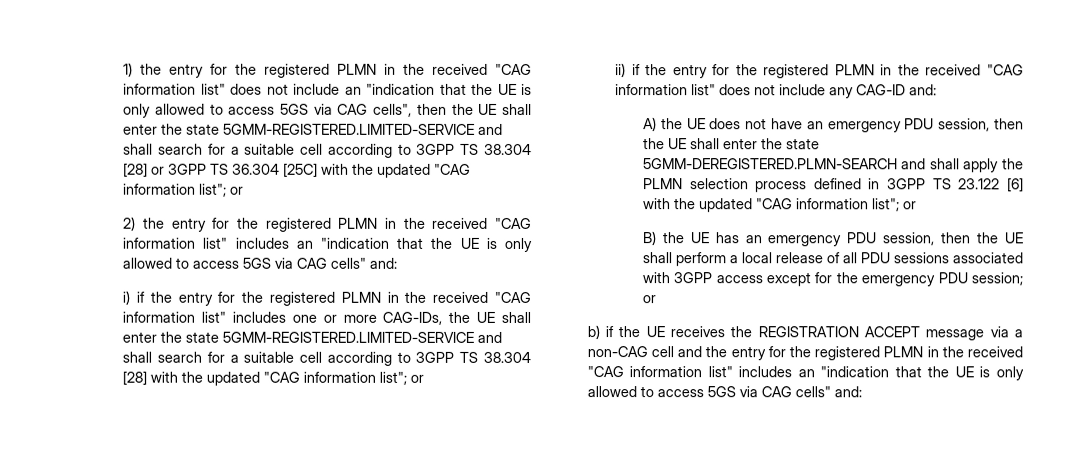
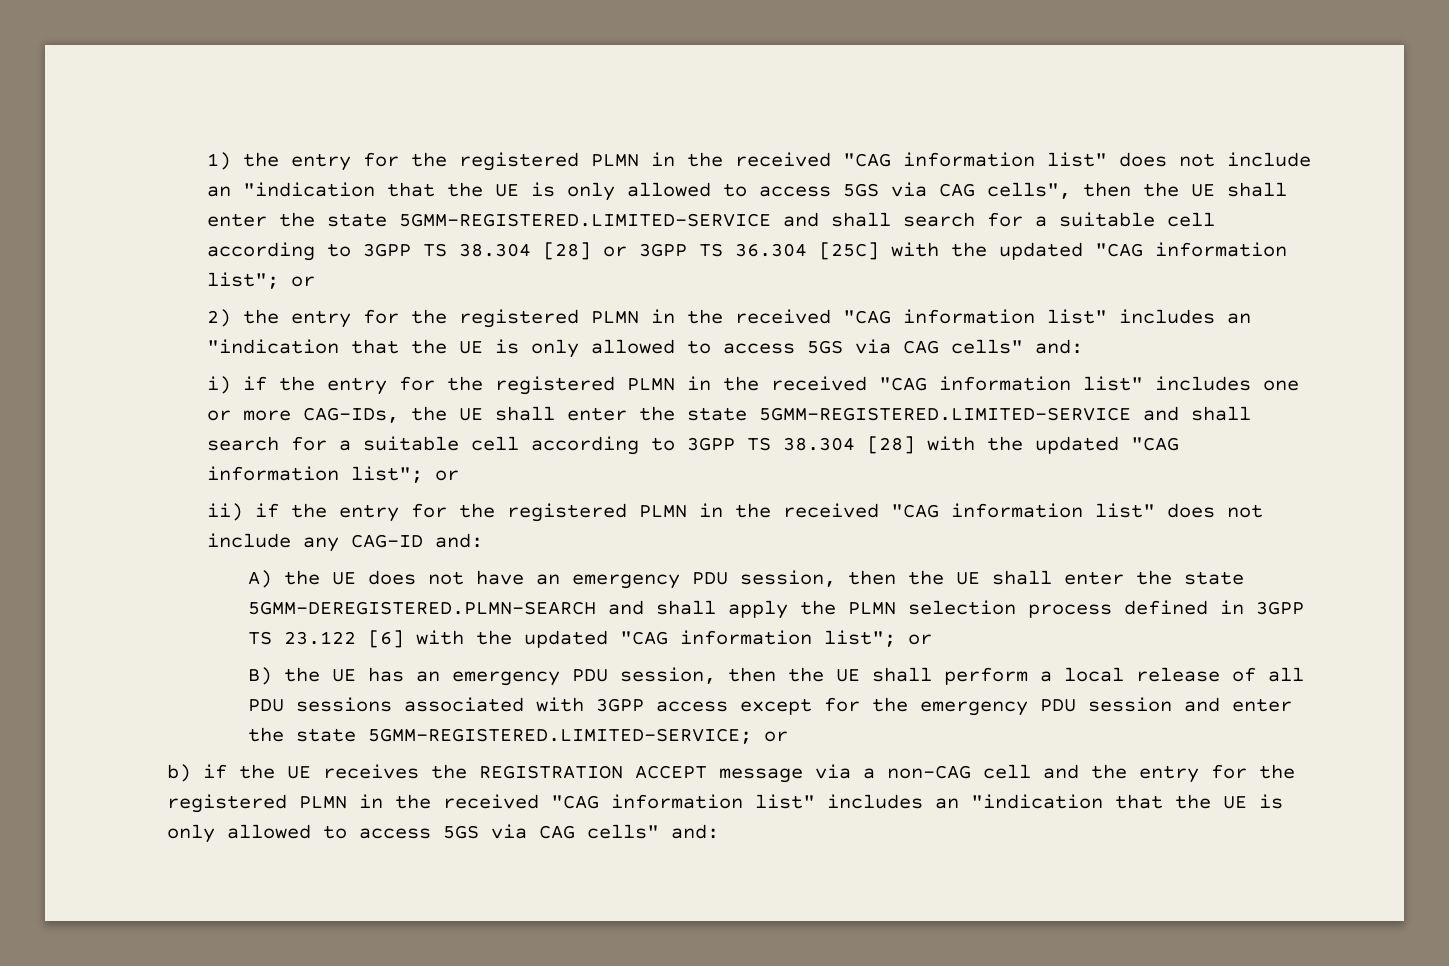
[970,272,1023,286] session; -> [1087,697,1292,712] [247,727,752,744] session and enter the state 5GMM-REGISTERED.LIMITED-SERVICE;

